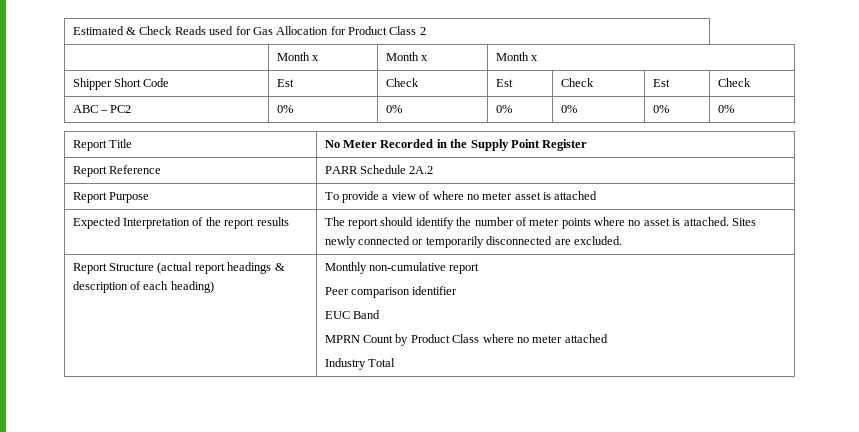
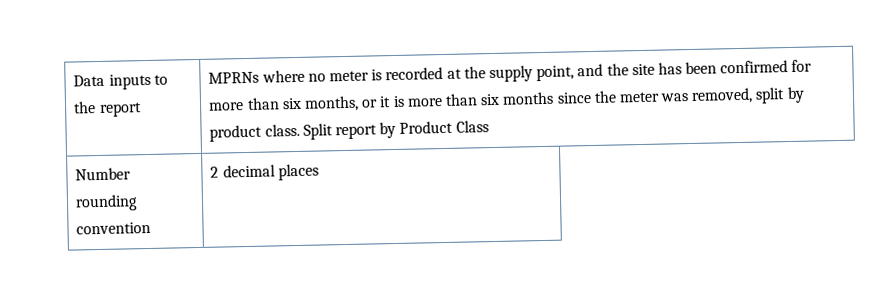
[72,26,426,35] [276,52,320,61] [385,52,429,61] [495,52,539,61] [72,78,170,90] [276,79,294,87] [385,78,419,87] [495,79,513,87] [560,78,594,87] [652,79,670,87] [717,78,751,87] [72,105,132,113] [276,105,293,113] [385,105,402,113] [495,105,512,113] [560,105,577,113] [652,105,669,113] [717,105,734,113] [72,139,133,151] [324,139,588,151] [72,165,162,177] [324,165,434,174] [72,192,150,203] [324,191,598,203] [72,217,289,229] [324,217,756,229] [324,236,622,248] [72,262,285,274] [72,281,214,293] [324,262,480,274] [324,286,458,298] [324,310,381,319] [324,334,608,346] [324,358,396,370] Estimated & Check Reads used for Gas Allocation for Product Class 2 // | Month x | Month x | Month x // Shipper Short Code | Est | Check | Est | Check | Est | Check // ABC – PC2 | 0% | 0% | 0% | 0% | 0% | 0% // Report Title | No Meter Recorded in the Supply Point Register // Report Reference | PARR Schedule 2A.2 // Report Purpose | To provide a view of where no meter asset is attached // Expected Interpretation of the report results | The report should identify the number of meter points where no asset is attached. Sites newly connected or temporarily disconnected are excluded. // Report Structure (actual report headings & description of each heading) | Monthly non-cumulative report // Peer comparison identifier // EUC Band // MPRN Count by Product Class where no meter attached // Industry Total -> [73,73,168,90] [73,101,142,117] [208,59,813,84] [209,86,805,112] [209,120,489,142] [75,167,132,181] [75,194,139,212] [76,221,152,235] [210,163,319,181] Data inputs to the report | MPRNs where no meter is recorded at the supply point, and the site has been confirmed for more than six months, or it is more than six months since the meter was removed, split by product class. Split report by Product Class // Number rounding convention | 2 decimal places

